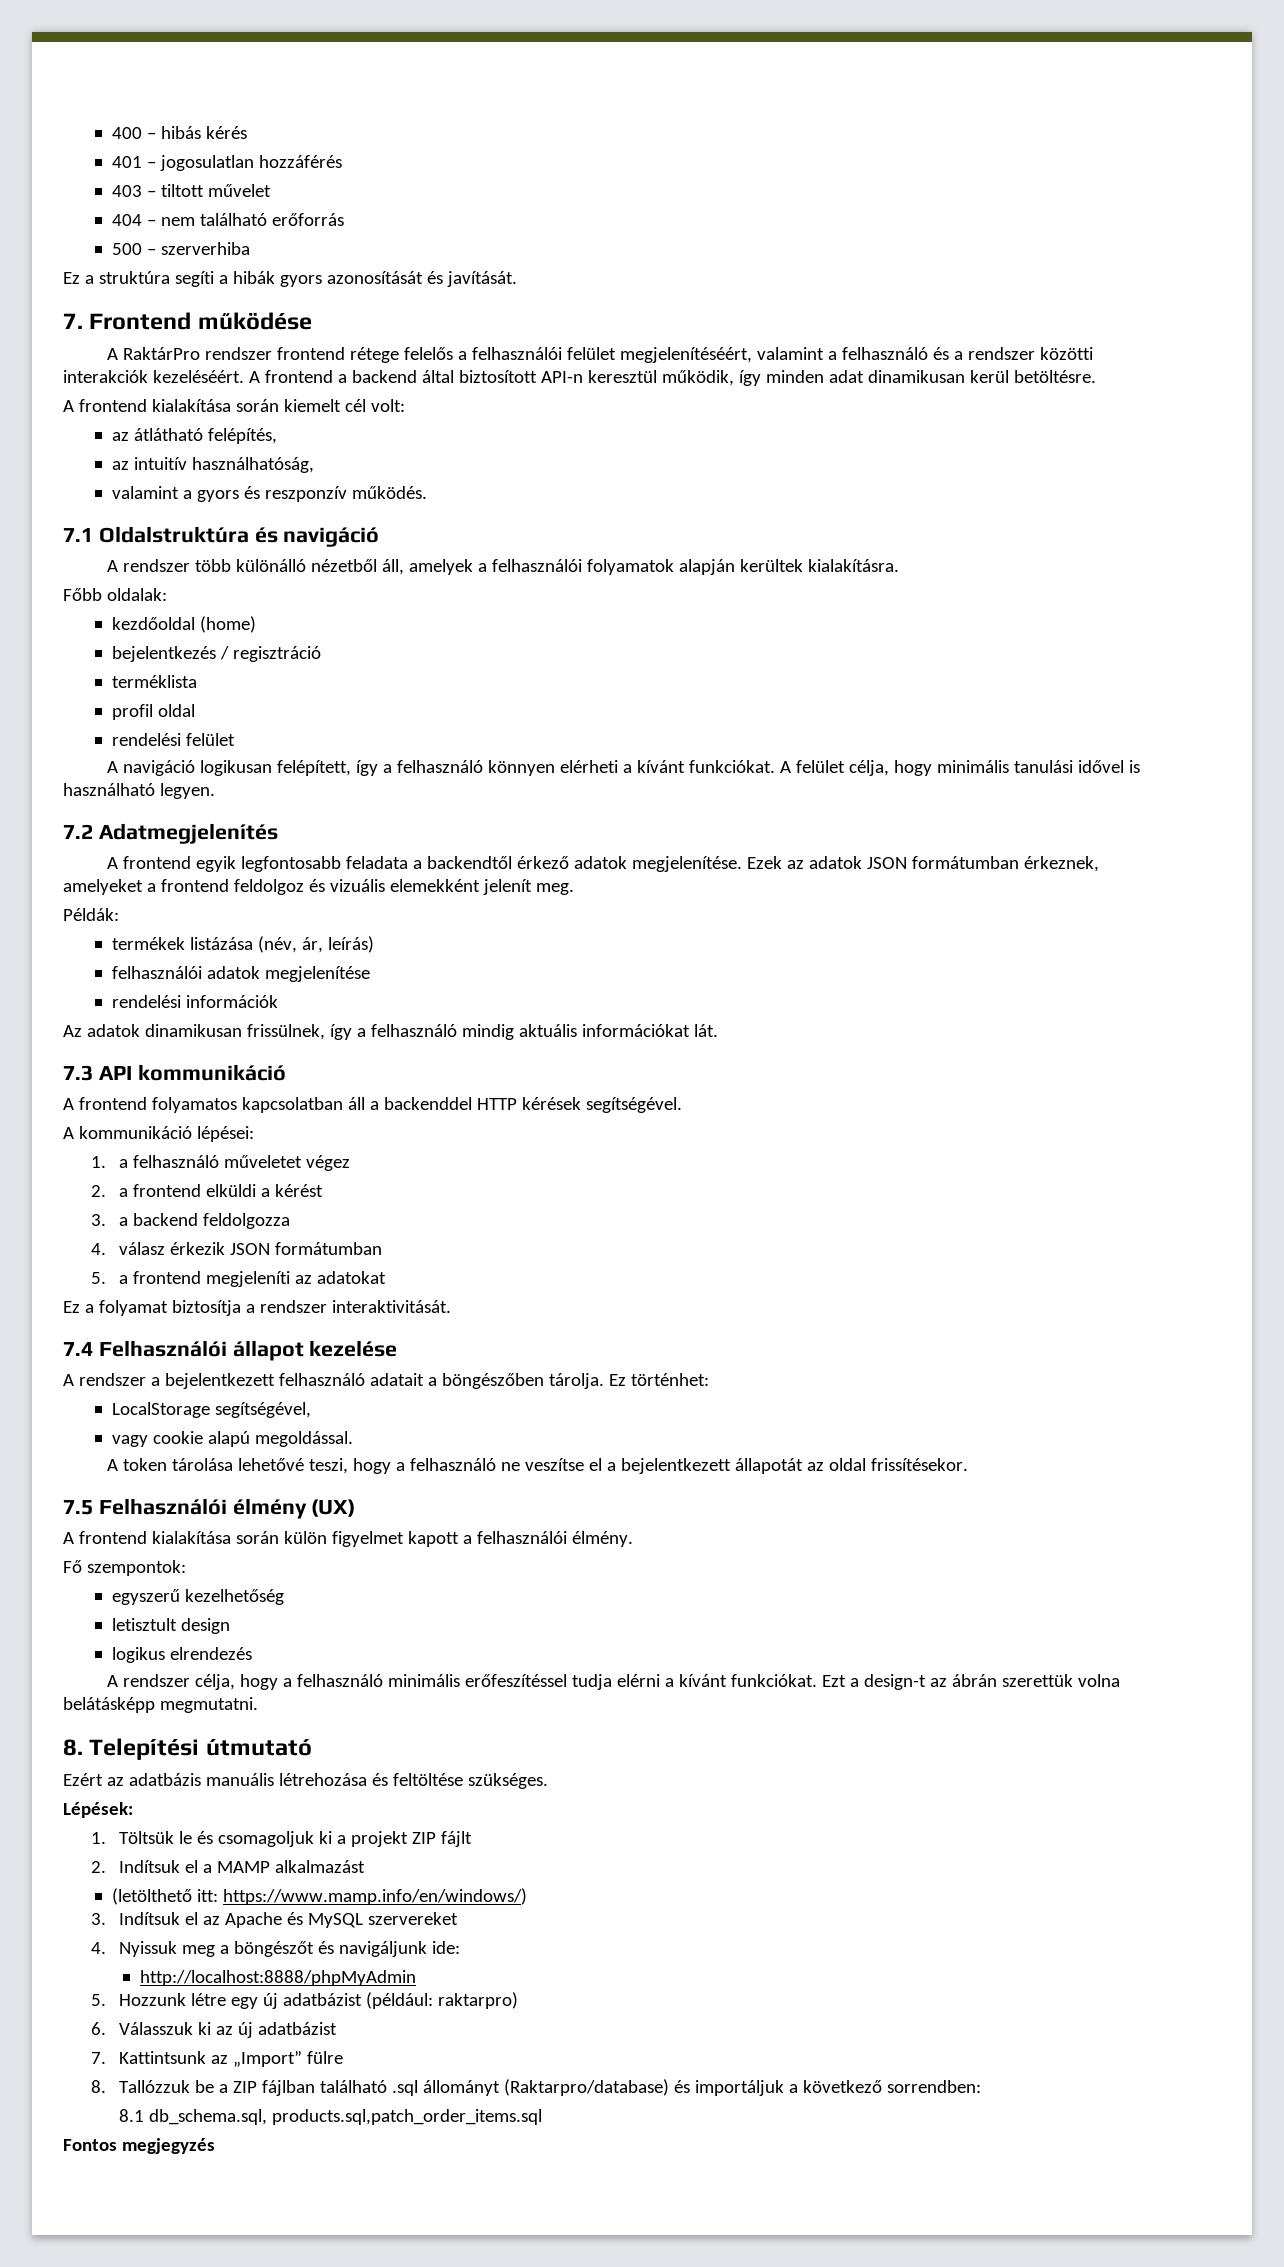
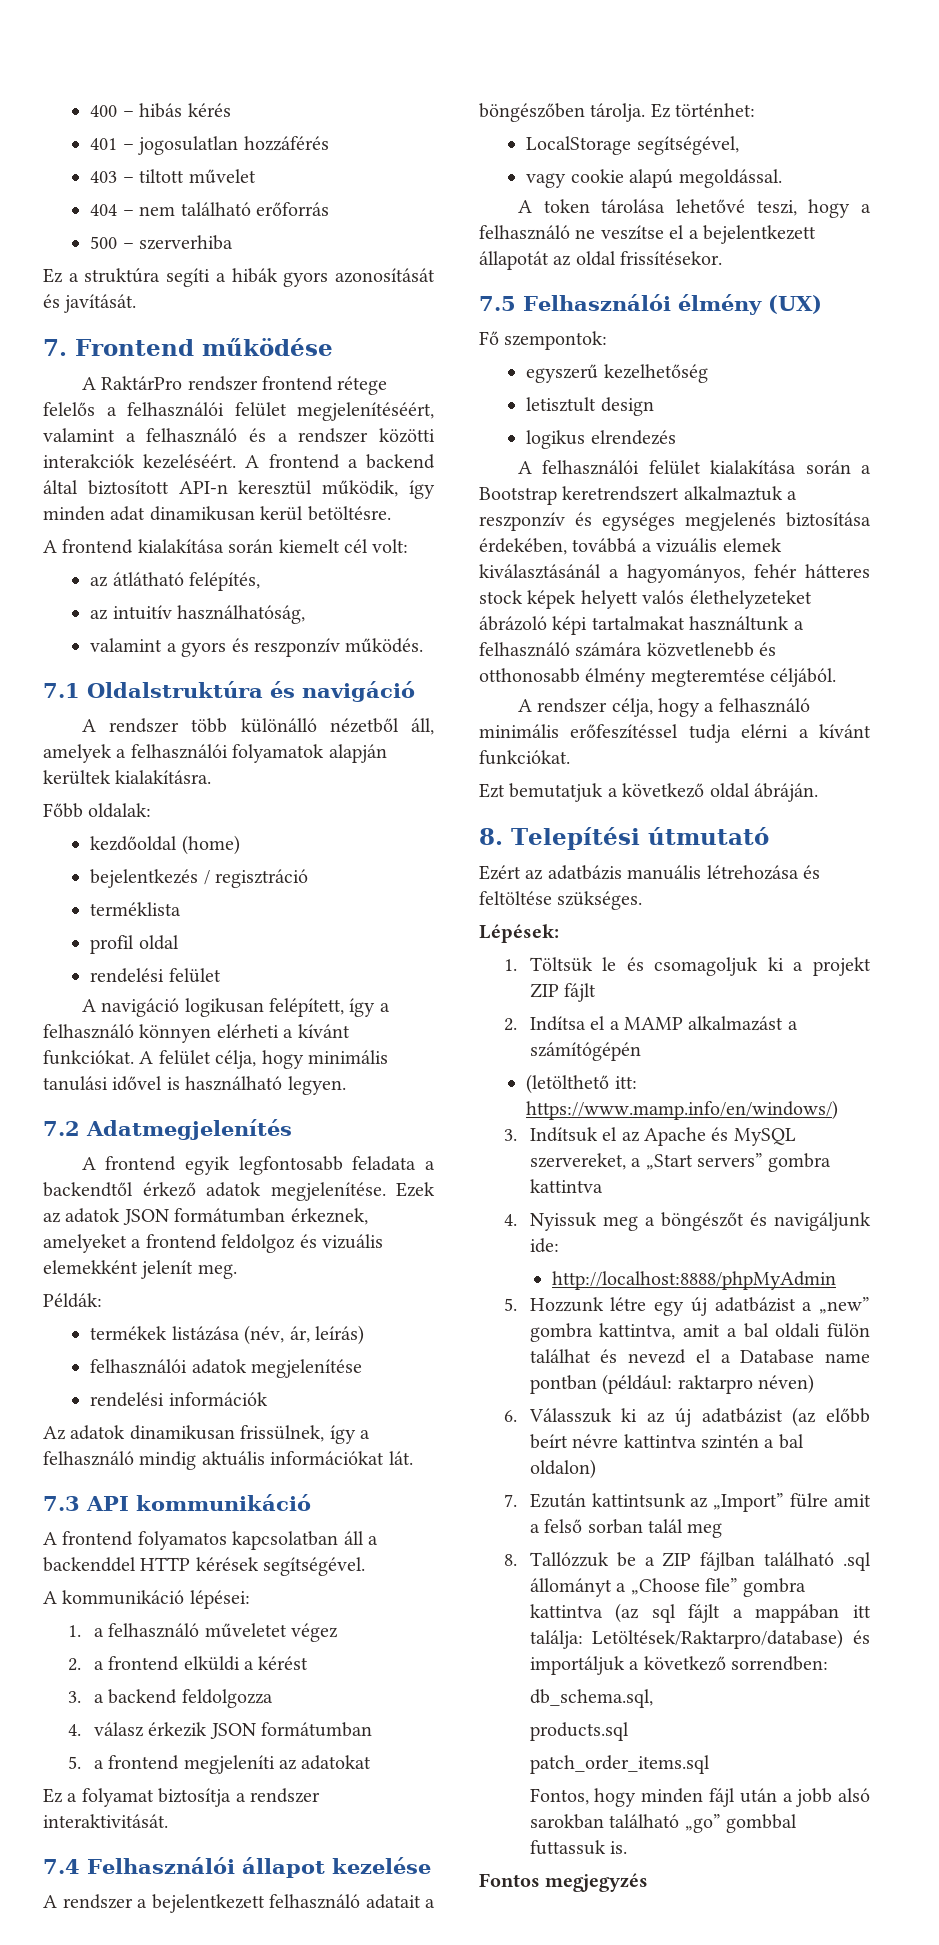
[63,1531,633,1547] // A frontend kialakítása során külön figyelmet kapott a felhasználói élmény. -> (822, 304) none
(252, 1653) none -> [517,460,871,475] [479,486,798,505] [479,512,871,531] [479,538,782,555] [479,564,870,583] [479,590,812,609] [479,616,804,635] [479,642,777,657] [479,668,837,687] // A felhasználói felület kialakítása során a Bootstrap keretrendszert alkalmaztuk a reszponzív és egységes megjelenés biztosítása érdekében, továbbá a vizuális elemek kiválasztásánál a hagyományos, fehér hátteres stock képek helyett valós élethelyzeteket ábrázoló képi tartalmakat használtunk a felhasználó számára közvetlenebb és otthonosabb élmény megteremtése céljából.
[822,1674,1121,1690] [63,1697,258,1713] Ezt a design-t az ábrán szerettük volna belátásképp megmutatni. -> [479,783,818,802] // Ezt bemutatjuk a következő oldal ábráján.
[119,1860,181,1873] Indítsuk -> [529,1016,586,1031] Indítsa
(366, 1866) none -> [787,1021,798,1030] [529,1042,641,1061] a számítógépén
[368,1912,459,1925] szervereket -> [529,1153,832,1172] [529,1179,603,1193] szervereket, a „Start servers” gombra kattintva
[366,1992,519,2009] (például: raktarpro) -> [802,1297,870,1314] [529,1323,870,1342] [529,1349,870,1364] [529,1374,814,1394] a „new” gombra kattintva, amit a bal oldali fülön találhat és nevezd el a Database name pontban (például: raktarpro néven)
[91,2051,207,2064] // 7. Kattintsunk -> [792,1407,870,1427] [529,1434,804,1449] [529,1459,596,1479] [504,1493,686,1508] (az előbb beírt névre kattintva szintén a bal oldalon) // 7. Ezután kattintsunk
(344, 2057) none -> [834,1494,871,1507] [529,1519,723,1538] amit a felső sorban talál meg
[504,2079,670,2096] (Raktarpro/database) -> [616,1578,807,1597] [529,1603,871,1623] [529,1629,844,1649] a „Choose file” gombra kattintva (az sql fájlt a mappában itt találja: Letöltések/Raktarpro/database)
[119,2109,145,2122] 8.1 -> (828, 1663) none
[272,2109,543,2125] products.sql,patch_order_items.sql -> [529,1722,629,1741] [529,1755,710,1774] [529,1788,870,1807] [529,1814,797,1833] [529,1840,628,1855] // products.sql // patch_order_items.sql // Fontos, hogy minden fájl után a jobb alsó sarokban található „go” gombbal futtassuk is.

